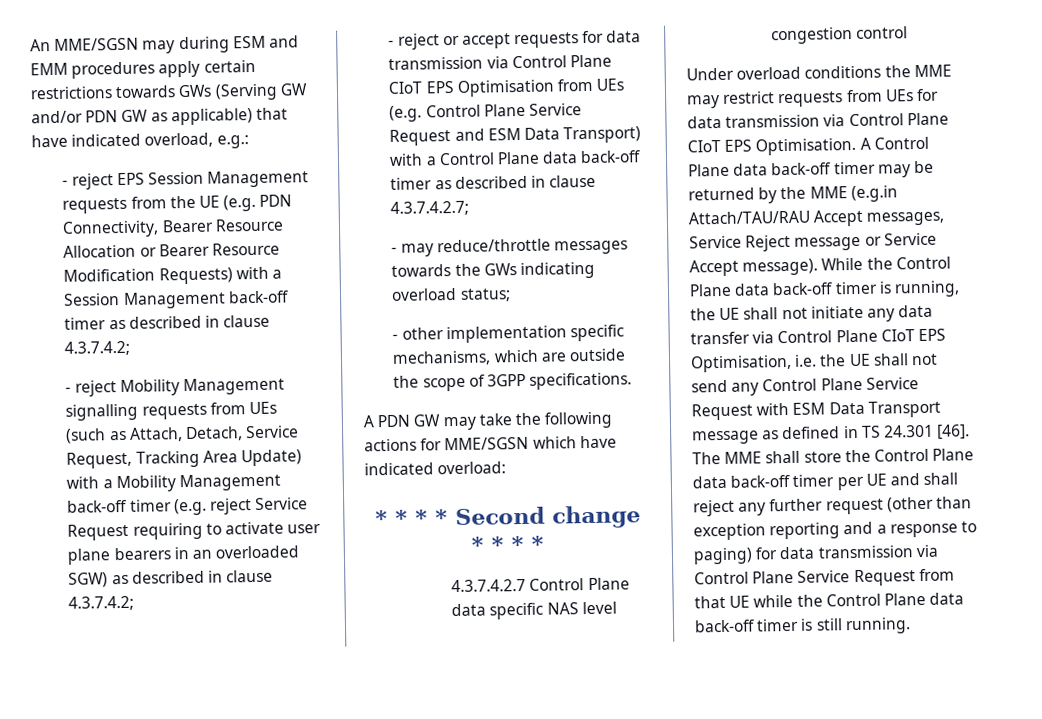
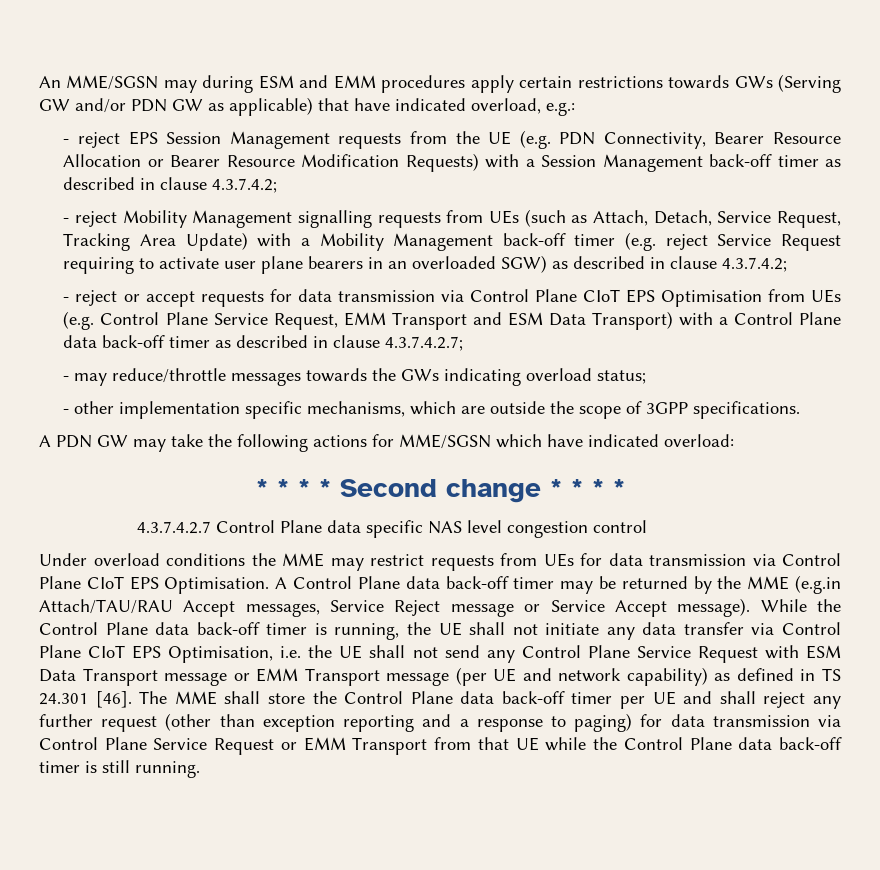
[389,129,452,146] Request -> [273,312,467,330] Request, EMM Transport
(759, 437) none -> [233,667,708,686] or EMM Transport message (per UE and network capability)
(916, 578) none -> [280,737,428,755] or EMM Transport

